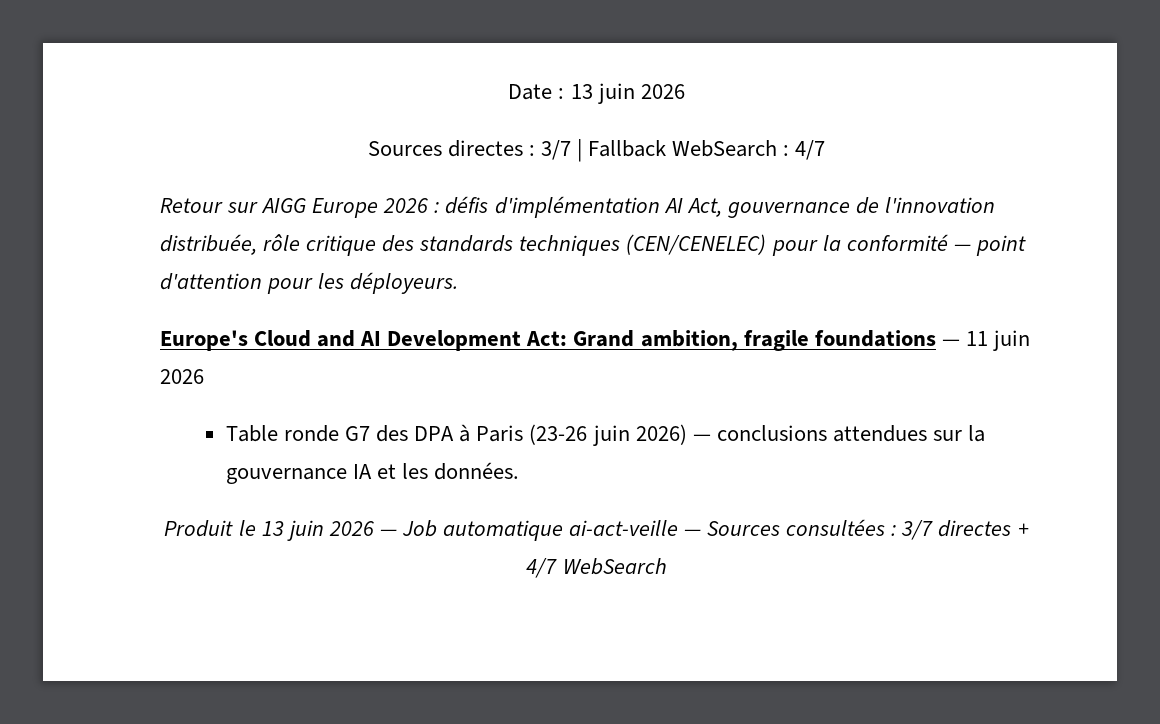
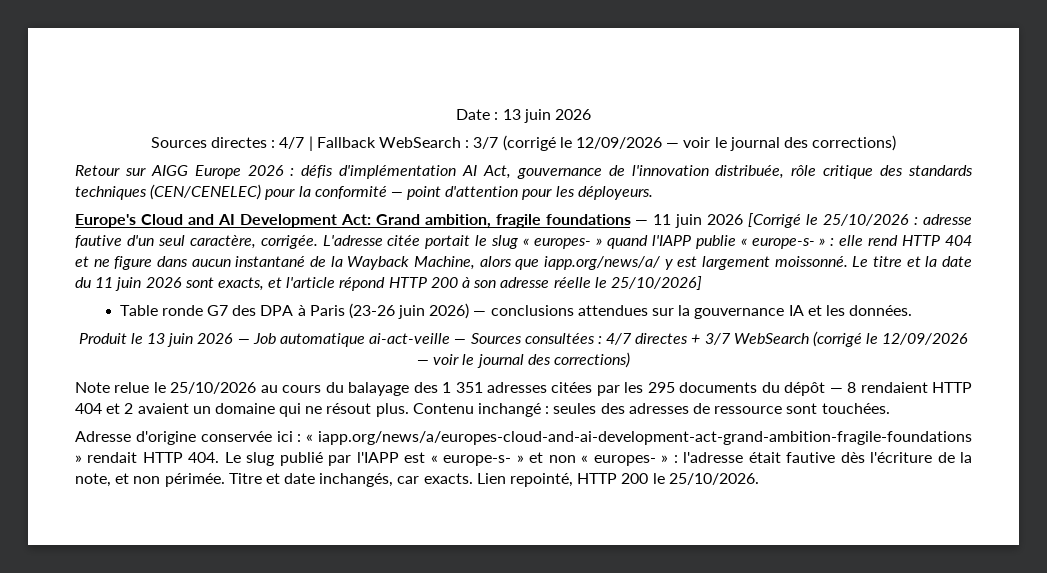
[540,140,571,160] 3/7 -> [279,137,305,149] 4/7
[795,140,826,160] 4/7 -> [473,135,897,151] 3/7 (corrigé le 12/09/2026 — voir le journal des corrections)
(204, 376) none -> [748,213,973,228] [75,235,973,249] [75,256,972,270] [75,276,702,291] [Corrigé le 25/10/2026 : adresse fautive d'un seul caractère, corrigée. L'adresse citée portait le slug « europes- » quand l'IAPP publie « europe-s- » : elle rend HTTP 404 et ne figure dans aucun instantané de la Wayback Machine, alors que iapp.org/news/a/ y est largement moissonné. Le titre et la date du 11 juin 2026 sont exacts, et l'article répond HTTP 200 à son adresse réelle le 25/10/2026]
[901,520,934,540] 3/7 -> [606,333,633,345] 4/7
[526,558,667,578] 4/7 WebSearch -> [704,331,969,347] [417,352,630,368] [75,382,973,396] [75,403,890,417] [75,431,972,445] [75,452,973,466] [75,473,759,487] 3/7 WebSearch (corrigé le 12/09/2026 — voir le journal des corrections) // Note relue le 25/10/2026 au cours du balayage des 1 351 adresses citées par les 295 documents du dépôt — 8 rendaient HTTP 404 et 2 avaient un domaine qui ne résout plus. Contenu inchangé : seules des adresses de ressource sont touchées. // Adresse d'origine conservée ici : « iapp.org/news/a/europes-cloud-and-ai-development-act-grand-ambition-fragile-foundations » rendait HTTP 404. Le slug publié par l'IAPP est « europe-s- » et non « europes- » : l'adresse était fautive dès l'écriture de la note, et non périmée. Titre et date inchangés, car exacts. Lien repointé, HTTP 200 le 25/10/2026.

